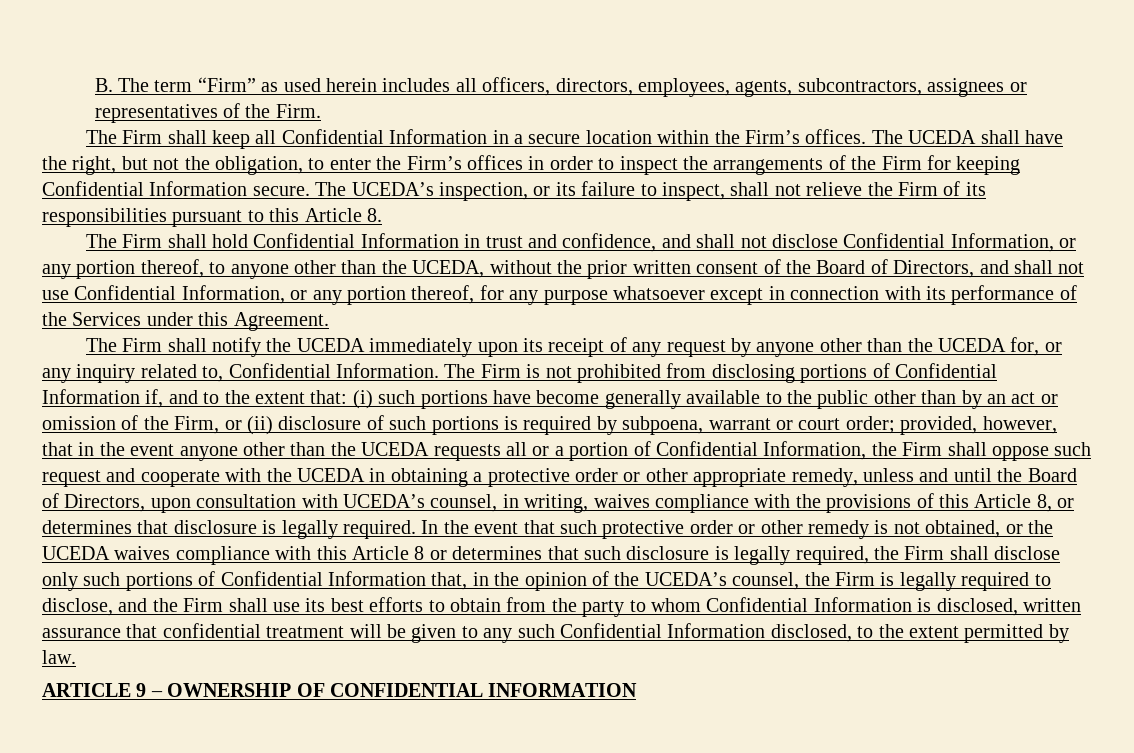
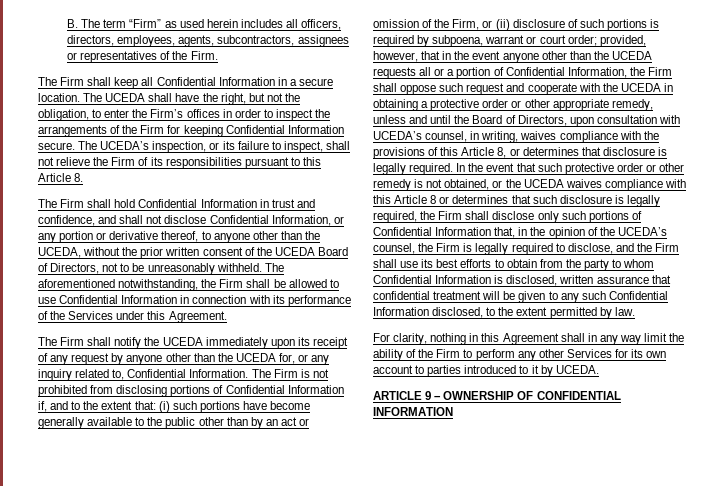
[585,129,867,144] location within the Firm’s offices. -> [38,93,80,102] location.
(136, 269) none -> [96,231,159,240] or derivative
[816,259,1085,278] [42,285,764,305] Board of Directors, and shall not use Confidential Information, or any portion thereof, for any purpose whatsoever except -> [274,247,348,256] [38,263,284,275] [38,279,339,291] [38,295,178,304] UCEDA Board of Directors, not to be unreasonably withheld. The aforementioned notwithstanding, the Firm shall be allowed to use Confidential Information
(76, 657) none -> [373,333,685,345] [373,349,667,361] [373,365,599,377] // For clarity, nothing in this Agreement shall in any way limit the ability of the Firm to perform any other Services for its own account to parties introduced to it by UCEDA.

